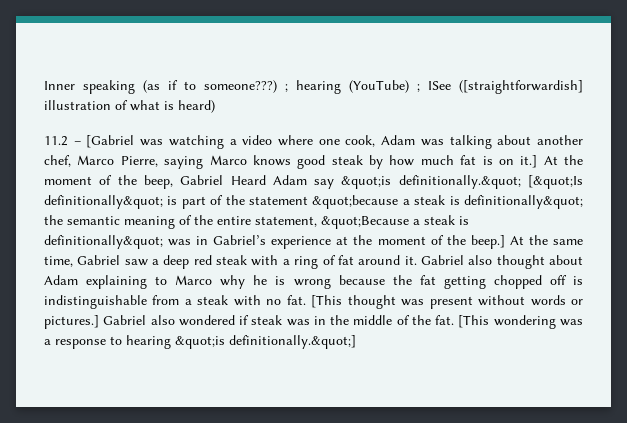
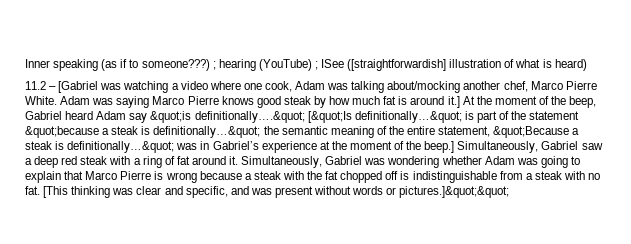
[497,135,532,145] about -> [387,81,461,93] about/mocking
[120,156,158,167] Pierre, -> [565,81,597,90] [25,96,114,105] Pierre White. Adam was
(247, 160) none -> [187,96,219,105] Pierre
[498,159,514,165] on -> [410,96,445,105] around
[230,175,266,185] Heard -> [65,111,94,120] heard
[398,175,583,189] [44,195,163,209] definitionally.&quot; [&quot;Is definitionally&quot; -> [194,111,462,123] definitionally….&quot; [&quot;Is definitionally…&quot;
[463,195,583,209] definitionally&quot; -> [153,126,261,138] definitionally…&quot;
[44,235,163,249] definitionally&quot; -> [67,141,175,153] definitionally…&quot;
[509,235,584,245] [44,256,73,267] At the same time, -> [457,141,539,153] Simultaneously,
[420,255,584,269] [44,275,385,289] Gabriel also thought about Adam explaining to Marco why he is wrong because -> [241,156,580,168] [25,171,304,183] Simultaneously, Gabriel was wondering whether Adam was going to explain that Marco Pierre is wrong because a steak with
[443,276,486,289] getting -> (339, 175) none
[347,295,396,309] thought -> [71,186,249,198] thinking was clear and specific, and
[44,315,583,329] [44,335,356,349] pictures.] Gabriel also wondered if steak was in the middle of the fat. [This wondering was a response to hearing &quot;is definitionally.&quot;] -> [399,186,510,198] pictures.]&quot;&quot;

